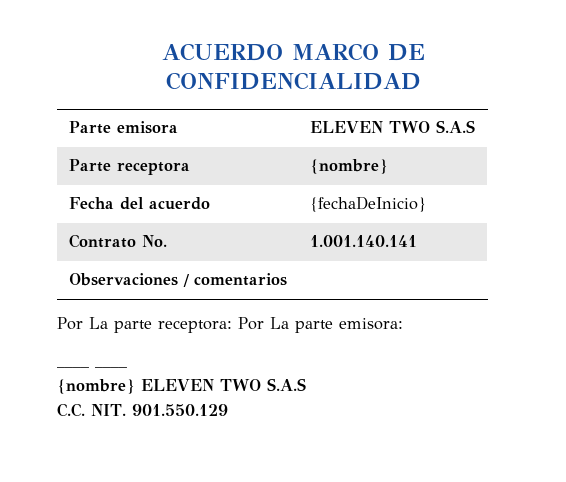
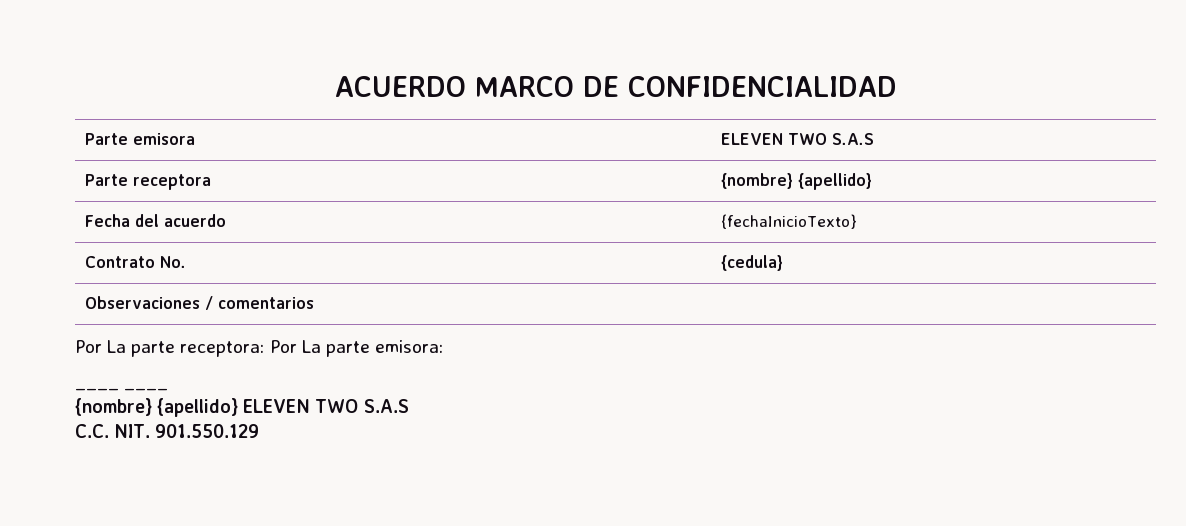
(388, 166) none -> [797,173,872,190] {apellido}
[309,196,426,212] {fechaDeInicio} -> [720,214,857,229] {fechaInicioTexto}
[309,235,417,247] 1.001.140.141 -> [720,255,783,271] {cedula}
(135, 386) none -> [157,398,239,417] {apellido}

